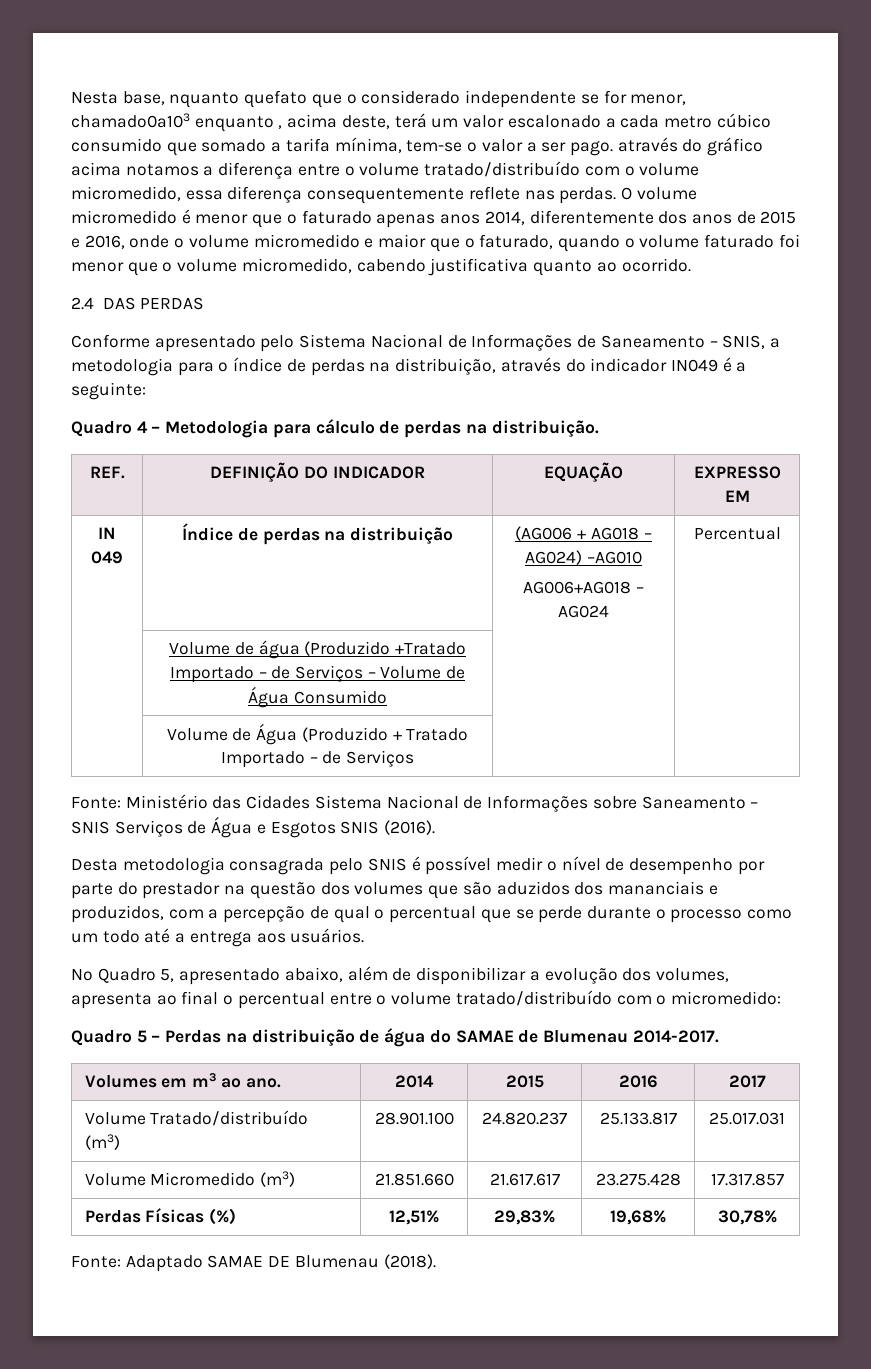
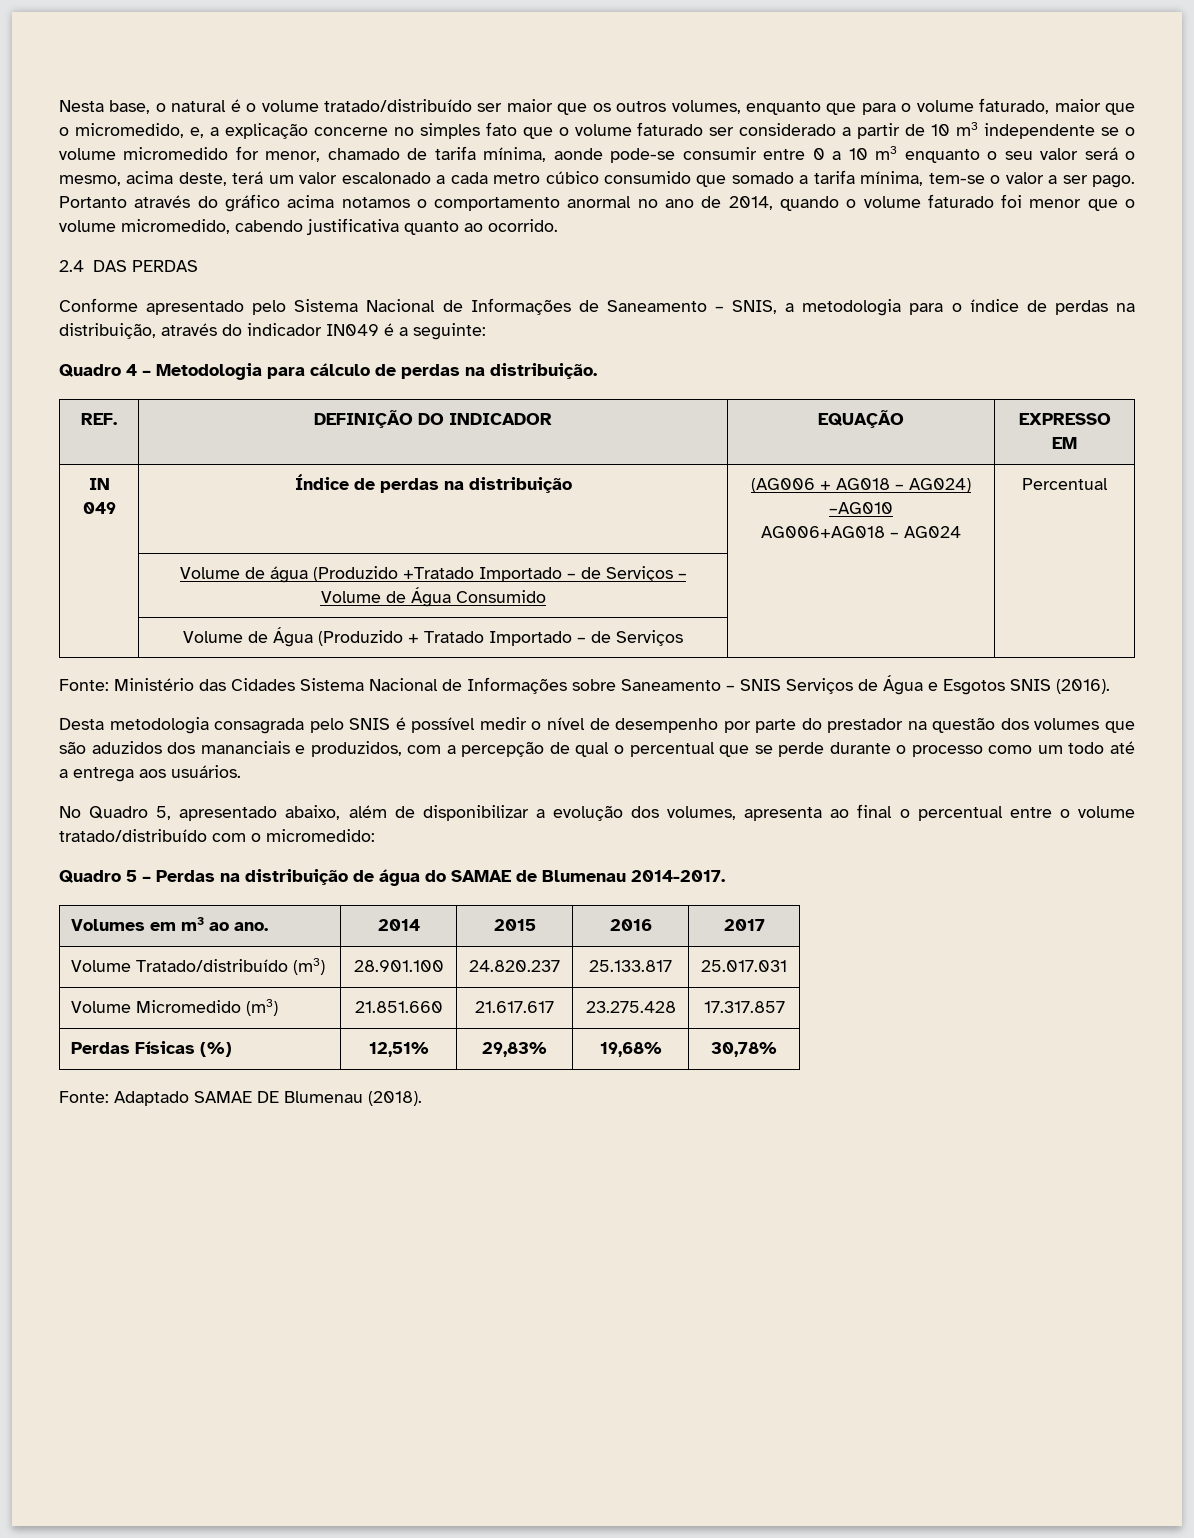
[169,90,687,108] [71,113,283,132] nquanto quefato que o considerado independente se for menor, chamado0a103 enquanto , -> [155,98,1136,115] [59,122,1136,139] [59,146,1135,163] [59,175,121,186] o natural é o volume tratado/distribuído ser maior que os outros volumes, enquanto que para o volume faturado, maior que o micromedido, e, a explicação concerne no simples fato que o volume faturado ser considerado a partir de 10 m3 independente se o volume micromedido for menor, chamado de tarifa mínima, aonde pode-se consumir entre 0 a 10 m3 enquanto o seu valor será o mesmo,
(613, 148) none -> [59,196,127,208] Portanto
[203,161,700,179] [71,186,697,204] [71,209,797,228] [71,234,554,252] a diferença entre o volume tratado/distribuído com o volume micromedido, essa diferença consequentemente reflete nas perdas. O volume micromedido é menor que o faturado apenas anos 2014, diferentemente dos anos de 2015 e 2016, onde o volume micromedido e maior que o faturado, -> [416,196,773,211] o comportamento anormal no ano de 2014,

